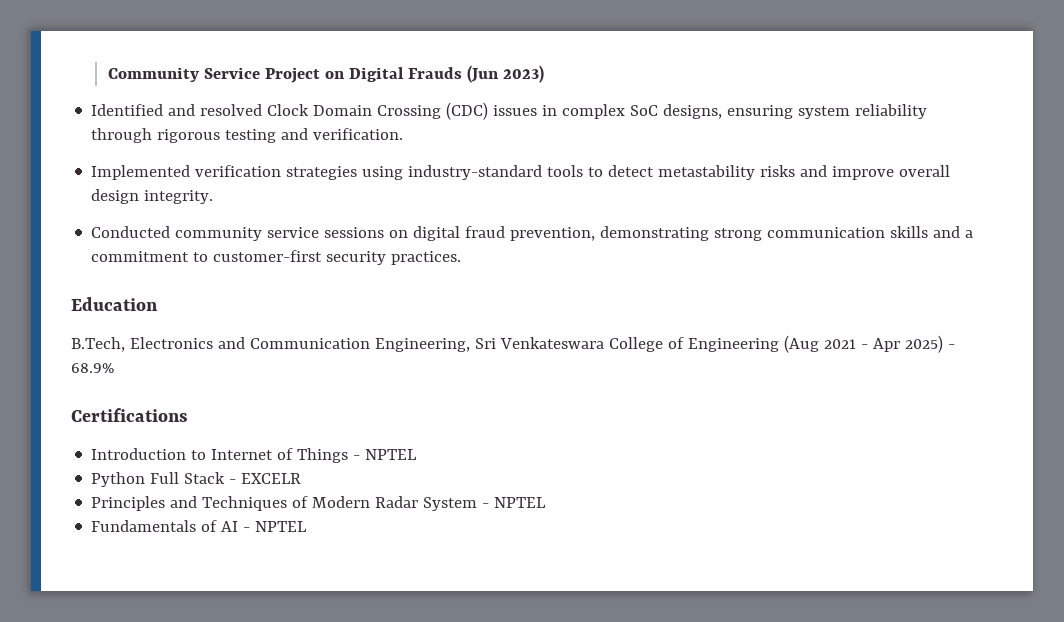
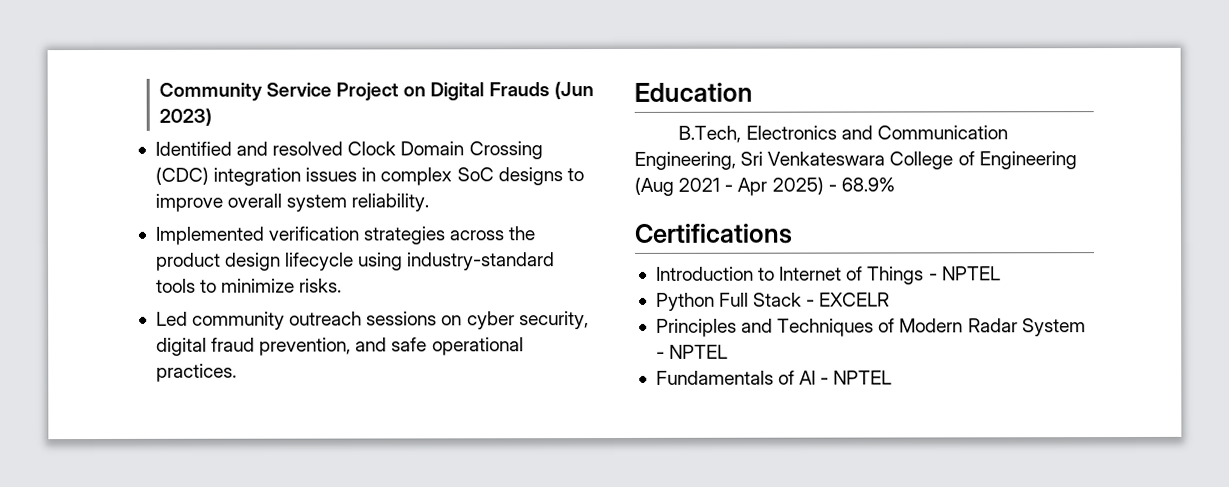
(489, 111) none -> [213,167,302,186] integration
[663,104,928,119] [91,128,404,143] [91,165,951,180] [91,189,214,204] [91,226,974,241] [91,250,387,265] designs, ensuring system reliability through rigorous testing and verification. // Implemented verification strategies using industry-standard tools to detect metastability risks and improve overall design integrity. // Conducted community service sessions on digital fraud prevention, demonstrating strong communication skills and a commitment to customer-first security -> [497,167,584,186] [154,193,430,212] [154,226,536,245] [155,252,556,271] [155,278,343,293] [155,311,589,330] [155,337,524,356] designs to improve overall system reliability. // Implemented verification strategies across the product design lifecycle using industry-standard tools to minimize risks. // Led community outreach sessions on cyber security, digital fraud prevention, and safe operational

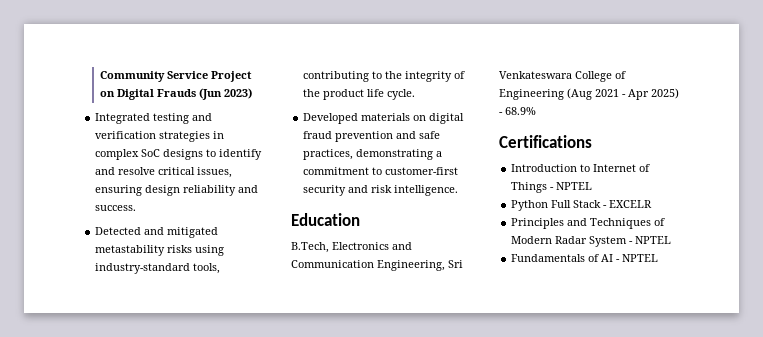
[154,141,543,160] [154,166,358,186] Identified and resolved Clock Domain Crossing (CDC) integration issues -> [95,113,213,124] [95,131,211,142] Integrated testing and verification strategies
[154,193,430,212] [154,226,536,245] [155,252,556,271] [155,278,343,293] [155,311,589,330] improve overall system reliability. // Implemented verification strategies across the product design lifecycle using industry-standard tools to minimize risks. // Led community outreach sessions on cyber security, -> [219,149,263,160] [95,167,233,178] [95,185,259,196] [95,205,137,211] [95,227,219,238] [95,245,225,256] [95,263,221,274] [303,71,466,82] [303,89,416,100] [303,113,427,124] identify and resolve critical issues, ensuring design reliability and success. // Detected and mitigated metastability risks using industry-standard tools, contributing to the integrity of the product life cycle. // Developed materials on
[259,337,352,356] prevention, -> [335,131,394,142] prevention
[431,337,524,356] [155,363,237,382] operational practices. -> [303,149,443,160] [303,167,459,175] [303,185,459,196] practices, demonstrating a commitment to customer-first security and risk intelligence.

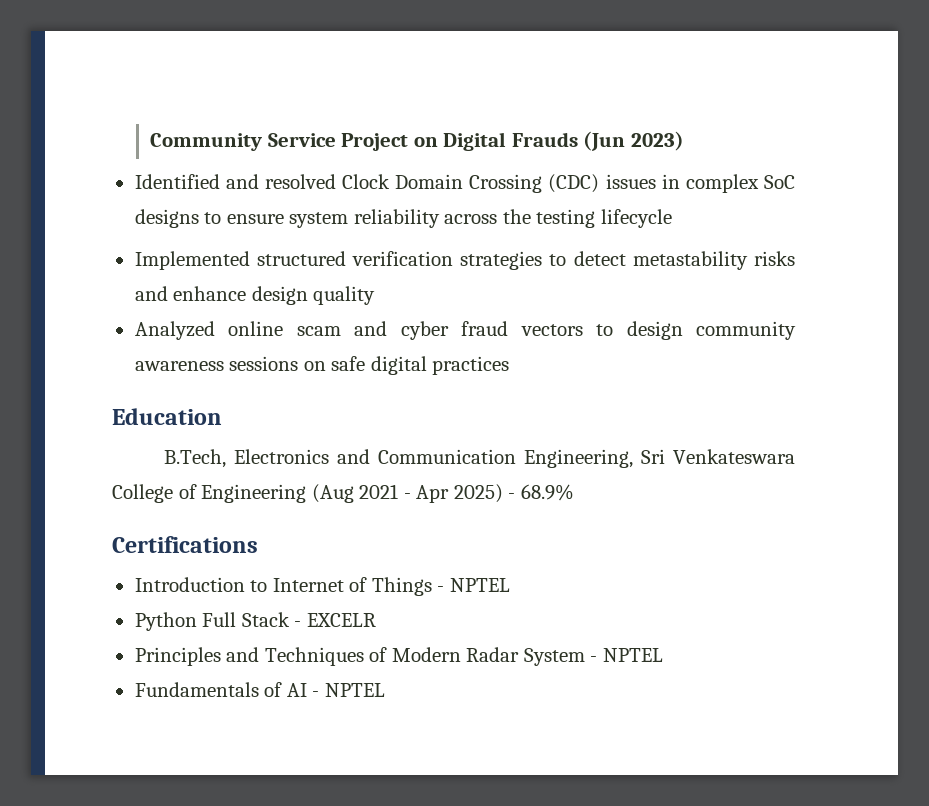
[95,113,213,124] [95,131,211,142] Integrated testing and verification strategies -> [134,174,656,193] Identified and resolved Clock Domain Crossing (CDC) issues
[219,149,263,160] [95,167,233,178] [95,185,259,196] [95,205,137,211] [95,227,219,238] [95,245,225,256] [95,263,221,274] [303,71,466,82] [303,89,416,100] [303,113,465,124] [303,131,441,142] [303,149,443,160] [303,167,459,175] [303,185,459,196] identify and resolve critical issues, ensuring design reliability and success. // Detected and mitigated metastability risks using industry-standard tools, contributing to the integrity of the product life cycle. // Developed materials on digital fraud prevention and safe practices, demonstrating a commitment to customer-first security and risk intelligence. -> [226,209,672,228] [134,251,796,270] [134,286,376,305] [134,321,797,340] [134,356,510,375] ensure system reliability across the testing lifecycle // Implemented structured verification strategies to detect metastability risks and enhance design quality // Analyzed online scam and cyber fraud vectors to design community awareness sessions on safe digital practices

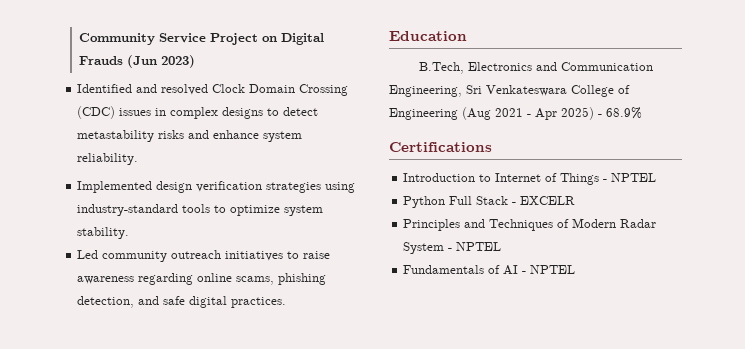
[763,175,795,189] SoC -> (219, 113) none
[226,209,672,228] [134,251,567,270] ensure system reliability across the testing lifecycle // Implemented structured verification strategies to -> (280, 112) none
[251,286,376,305] [134,321,797,340] [134,356,326,371] design quality // Analyzed online scam and cyber fraud vectors to design community awareness sessions on -> [263,131,303,142] [77,153,139,165] [77,181,356,193] [77,204,324,216] [77,227,130,239] [77,250,331,262] [77,273,327,285] [77,296,160,308] system reliability. // Implemented design verification strategies using industry-standard tools to optimize system stability. // Led community outreach initiatives to raise awareness regarding online scams, phishing detection, and
[432,356,510,375] practices -> [231,297,287,308] practices.

